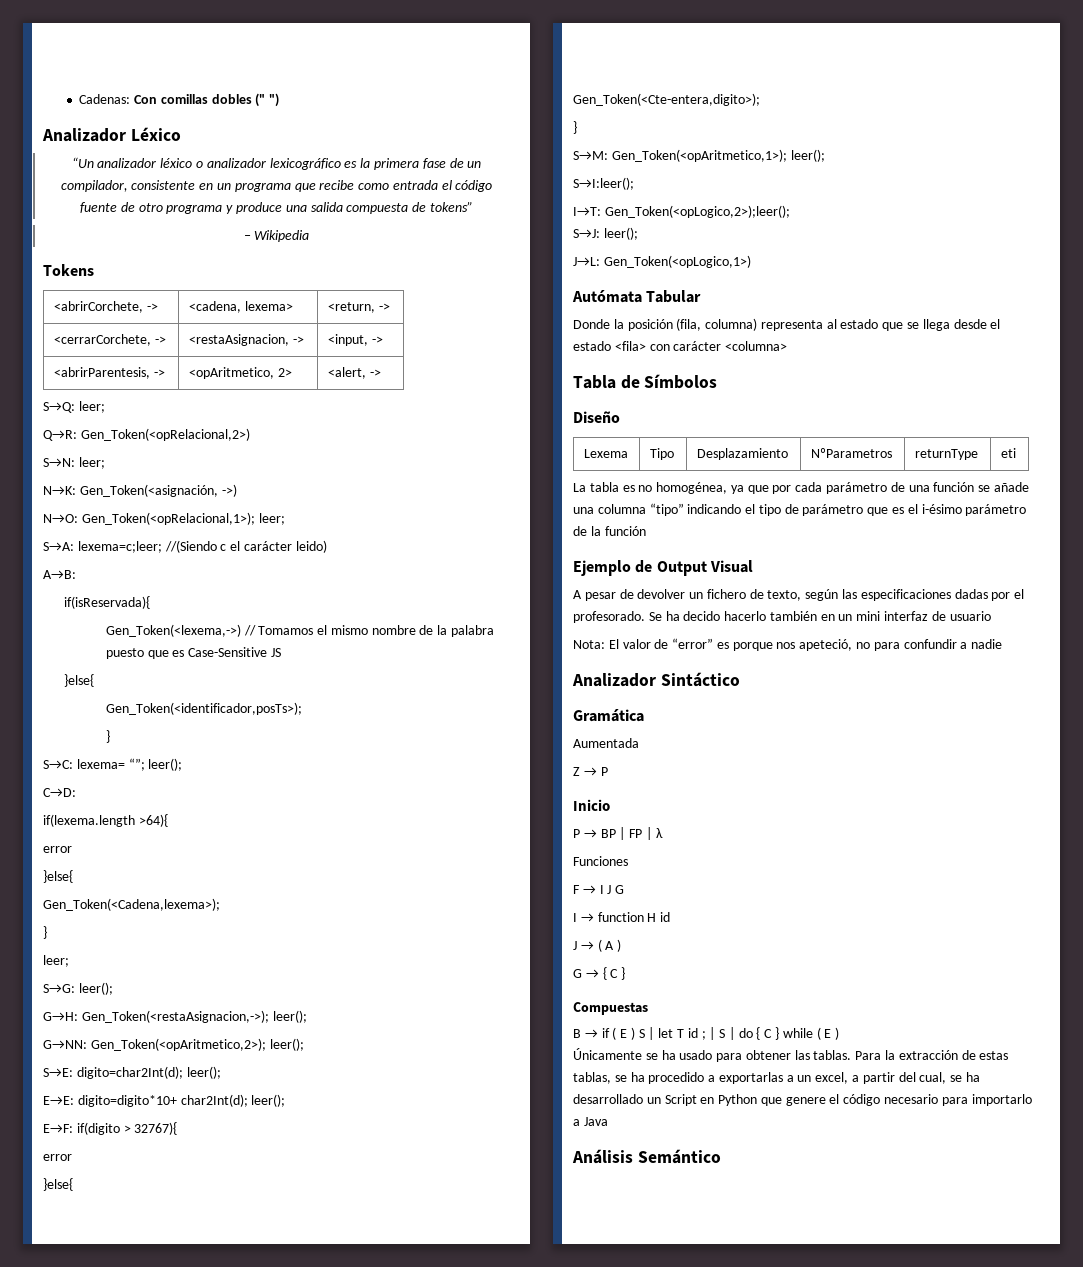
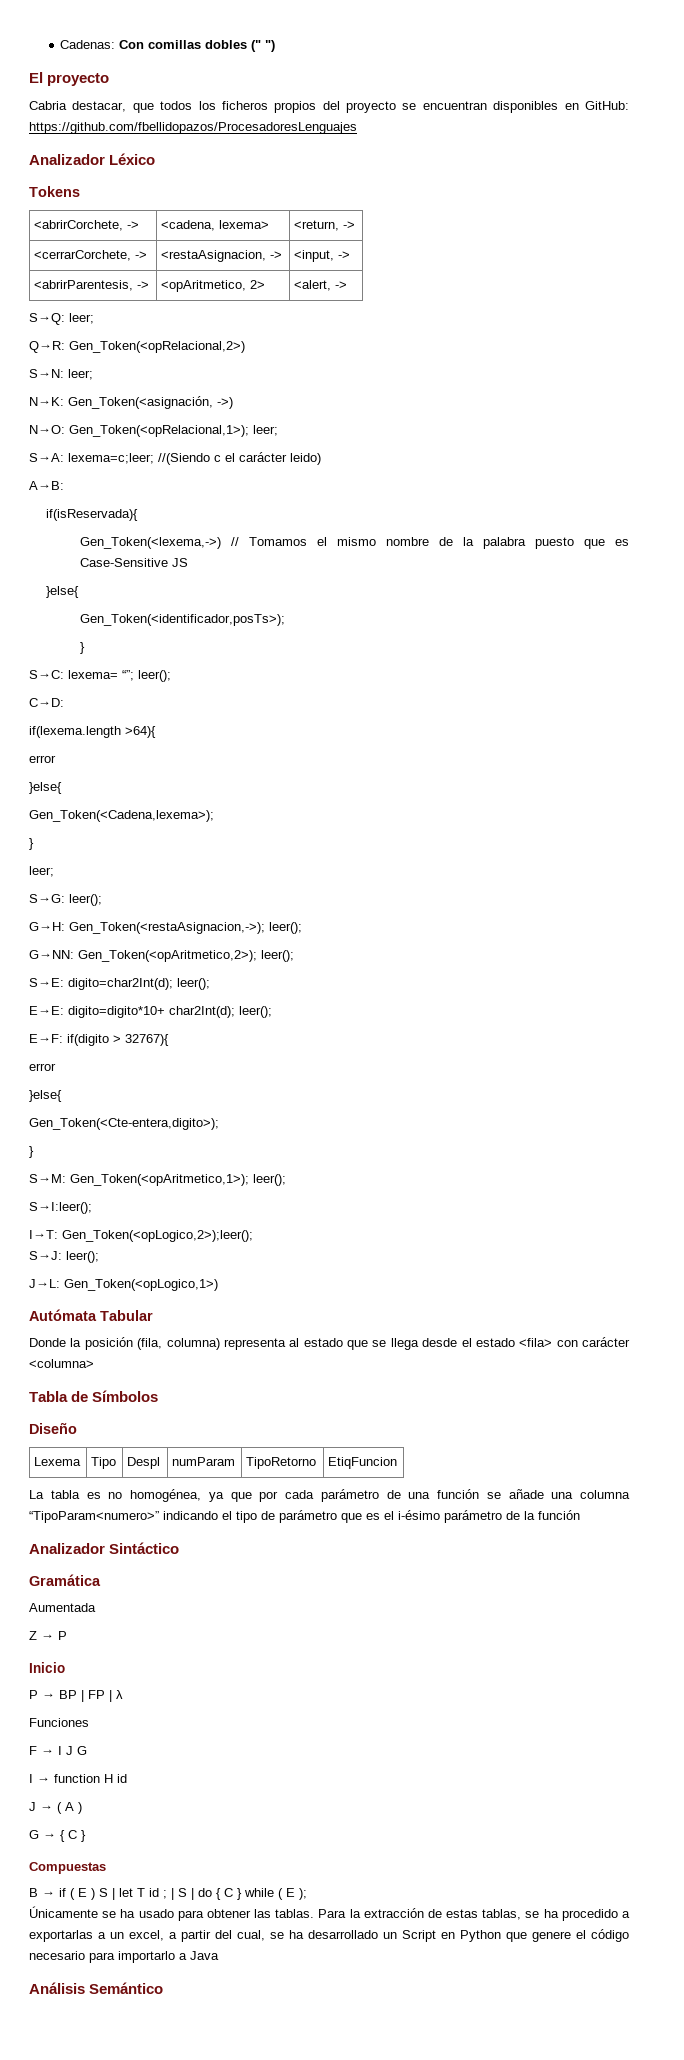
[42,127,181,142] [71,157,482,170] [60,180,493,192] [80,201,473,214] [243,230,310,242] Analizador Léxico // “Un analizador léxico o analizador lexicográfico es la primera fase de un compilador, consistente en un programa que recibe como entrada el código fuente de otro programa y produce una salida compuesta de tokens” // – Wikipedia -> [29,72,110,86] [29,101,629,113] [29,122,357,134] [29,153,156,165] El proyecto // Cabria destacar, que todos los ficheros propios del proyecto se encuentran disponibles en GitHub: https://github.com/fbellidopazos/ProcesadoresLenguajes // Analizador Léxico
[696,448,788,460] [810,448,892,458] [914,449,978,460] [1000,448,1016,458] Desplazamiento | NºParametros | returnType | eti -> [127,1457,161,1469] [172,1457,236,1466] [246,1457,317,1469] [328,1457,398,1469] Despl | numParam | TipoRetorno | EtiqFuncion
[649,503,684,516] “tipo” -> [29,1511,159,1523] “TipoParam<numero>”
[573,560,753,576] [573,589,1025,601] [573,611,991,623] [573,638,1003,651] // Ejemplo de Output Visual // A pesar de devolver un fichero de texto, según las especificaciones dadas por el profesorado. Se ha decido hacerlo también en un mini interfaz de usuario // Nota: El valor de “error” es porque nos apeteció, no para confundir a nadie -> (580, 1515) none
[835,1027,840,1040] ) -> [299,1888,307,1900] );

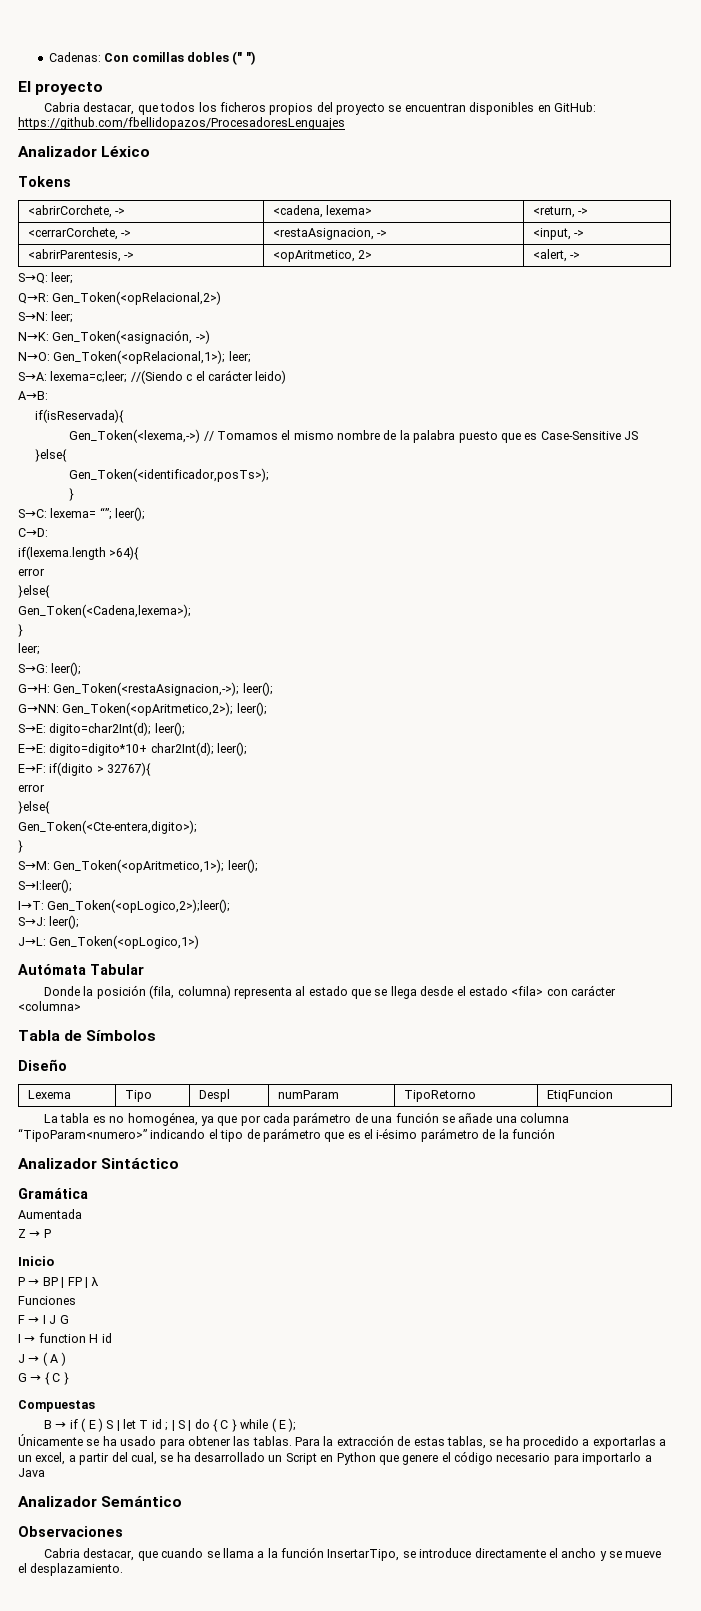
[29,1982,85,1994] Análisis -> [18,1496,97,1507] Analizador
(164, 1988) none -> [18,1526,123,1537] [44,1547,662,1561] [18,1563,124,1576] // Observaciones // Cabria destacar, que cuando se llama a la función InsertarTipo, se introduce directamente el ancho y se mueve el desplazamiento.

